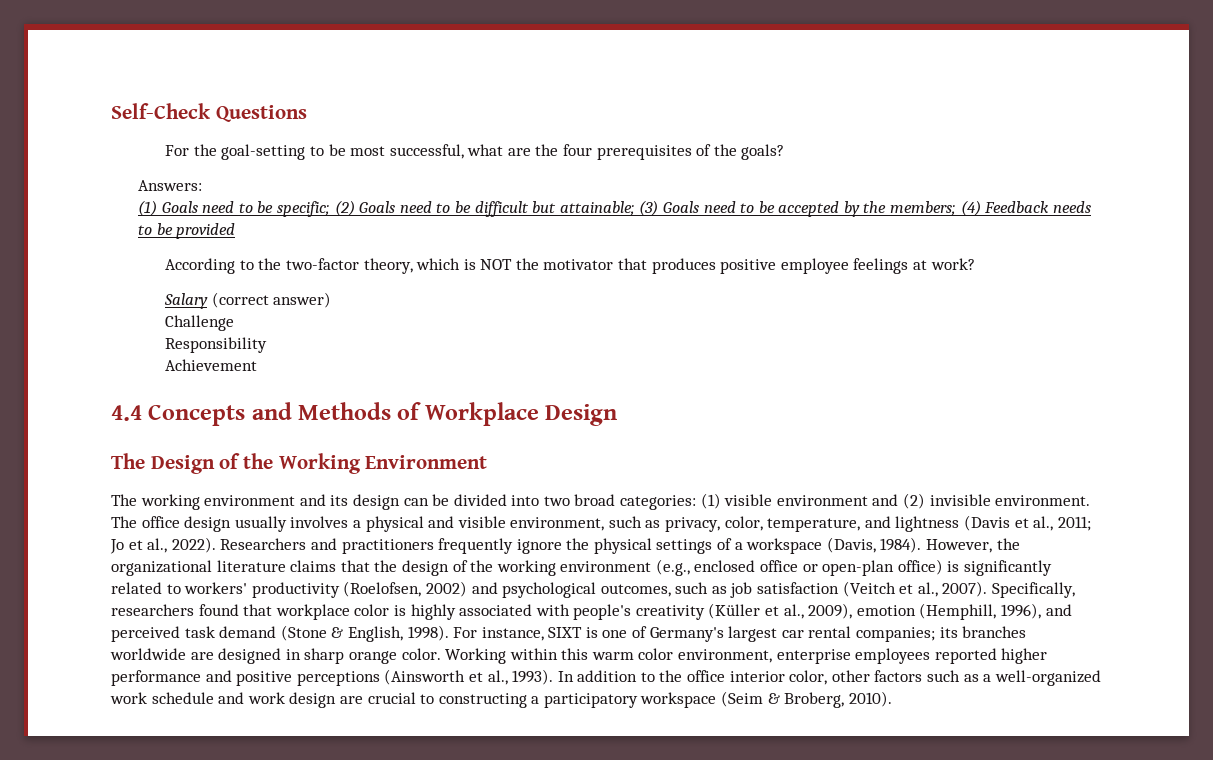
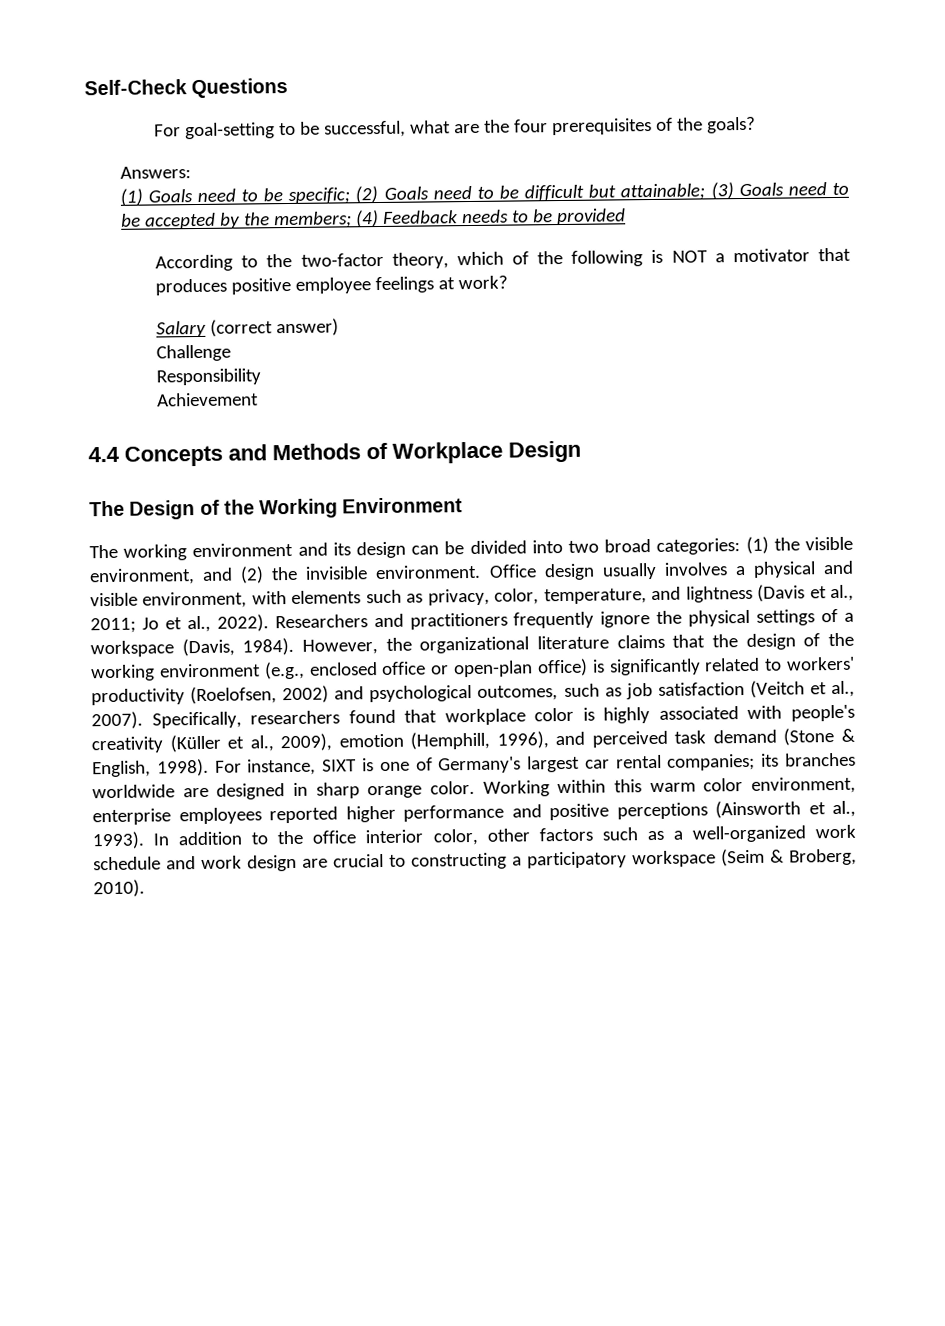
[193,144,217,156] the -> (182, 130) none
[350,146,386,156] most -> (321, 128) none
(461, 264) none -> [512,250,644,267] of the following
[515,258,539,270] the -> [714,253,725,263] a
[724,494,868,506] visible environment -> [773,536,854,551] [89,568,195,586] the visible environment,
(926, 501) none -> [271,566,299,581] the
[111,516,180,528] The office -> [488,564,537,578] Office
(605, 524) none -> [251,590,362,605] with elements

